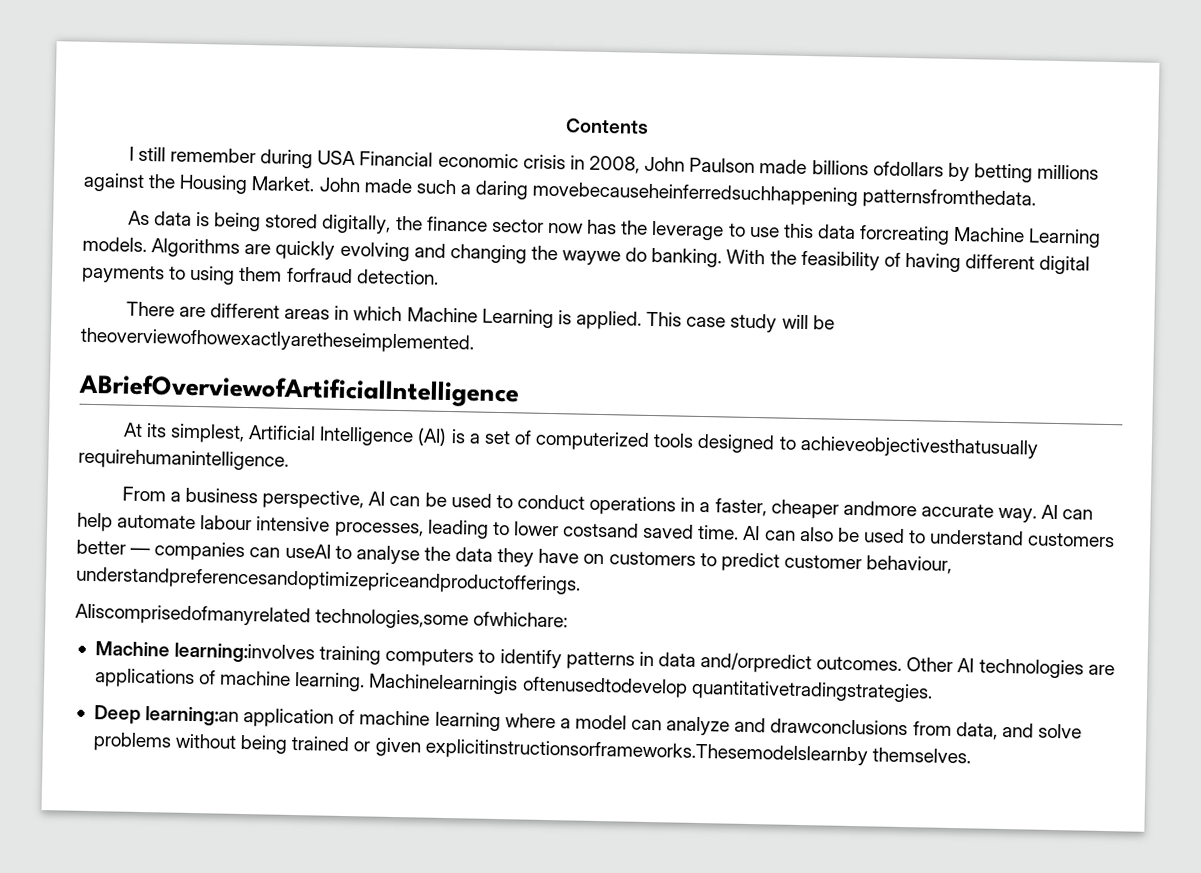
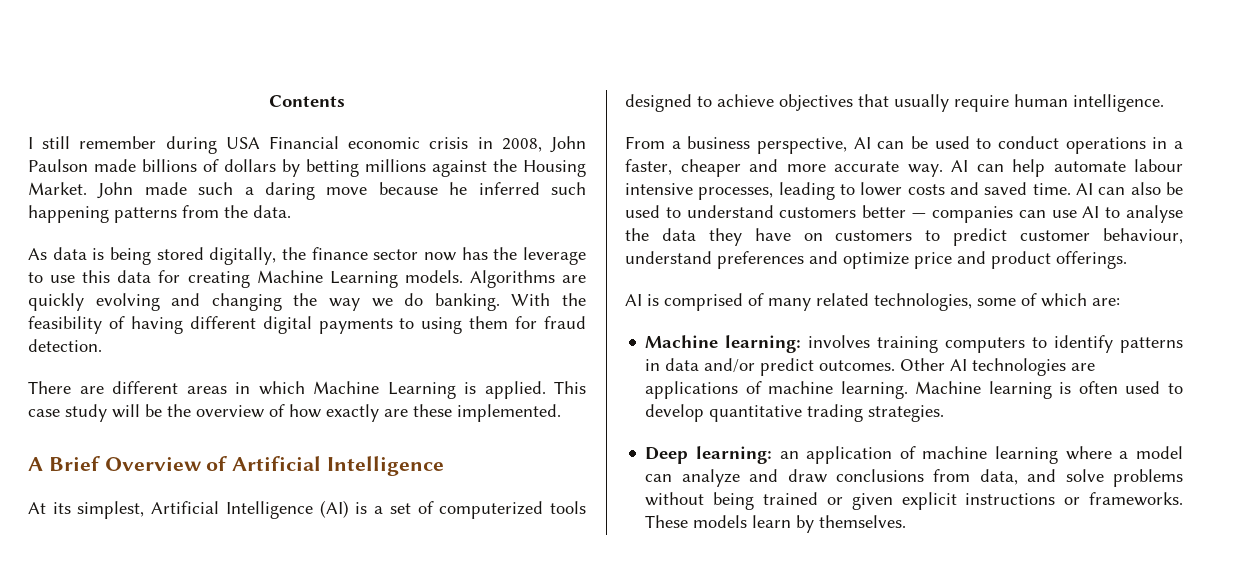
[872,161,944,177] ofdollars -> [203,159,276,172] of dollars
[532,181,1037,210] movebecauseheinferredsuchhappening patternsfromthedata. -> [326,182,586,195] [28,205,291,223] move because he inferred such happening patterns from the data.
[859,225,951,245] forcreating -> [158,270,250,288] for creating
[562,250,622,266] waywe -> [329,298,393,311] way we
[285,267,353,284] forfraud -> [515,316,586,329] for fraud
[80,327,474,354] [78,373,520,408] theoverviewofhowexactlyaretheseimplemented. // ABriefOverviewofArtificialIntelligence -> [167,404,561,422] [28,456,445,476] the overview of how exactly are these implemented. // A Brief Overview of Artificial Intelligence
[799,435,1039,459] [78,448,289,471] achieveobjectivesthatusually requirehumanintelligence. -> [717,94,1164,112] achieve objectives that usually require human intelligence.
[842,500,917,517] andmore -> [749,159,826,172] and more
[563,522,640,538] costsand -> [907,182,979,195] costs and
[284,543,331,559] useAI -> [1051,206,1100,218] use AI
[75,566,581,595] [75,603,569,630] [94,641,316,664] understandpreferencesandoptimizepriceandproductofferings. // AIiscomprisedofmanyrelated technologies,some ofwhichare: // Machine learning:involves -> [625,251,1127,269] [625,293,1120,311] [645,335,871,353] understand preferences and optimize price and product offerings. // AI is comprised of many related technologies, some of which are: // Machine learning: involves
[700,652,813,674] and/orpredict -> [704,358,815,376] and/or predict
[368,673,933,703] Machinelearningis oftenusedtodevelop quantitativetradingstrategies. -> [915,381,1183,399] [645,404,945,422] Machine learning is often used to develop quantitative trading strategies.
[145,706,240,726] learning:an -> [695,446,799,464] learning: an
[770,718,909,736] drawconclusions -> [787,469,924,483] draw conclusions
[424,738,868,766] explicitinstructionsorframeworks.Thesemodelslearnby -> [901,492,1183,510] [645,515,815,533] explicit instructions or frameworks. These models learn by

